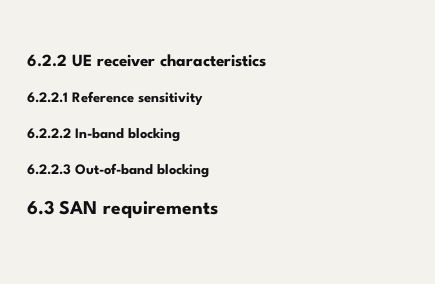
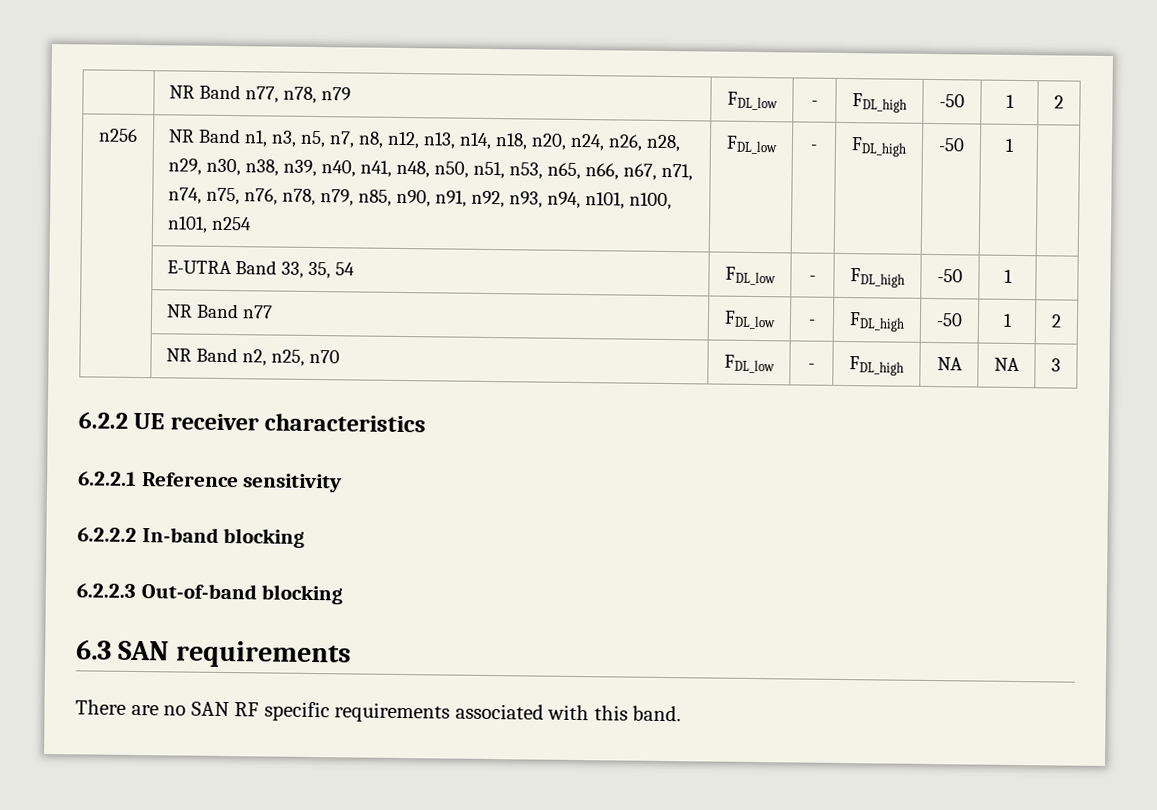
(27, 60) none -> [169,84,352,104] [727,91,778,111] [811,100,818,106] [852,93,907,113] [939,94,965,108] [1005,94,1015,108] [1054,95,1064,109] [98,128,138,142] [168,128,681,152] [168,158,694,181] [168,187,673,210] [167,216,253,233] [726,135,778,155] [810,144,817,150] [851,137,907,157] [938,138,965,152] [1004,138,1015,152] [167,260,356,279] [725,266,776,286] [809,275,816,281] [850,268,905,288] [937,269,963,283] [1003,269,1013,283] [166,303,274,319] [724,310,776,330] [808,319,815,325] [849,312,905,332] [936,313,963,327] [1002,313,1013,327] [1051,314,1062,328] [166,347,341,366] [724,354,775,374] [808,363,815,369] [849,356,904,376] [936,357,963,371] [994,357,1020,371] [1051,358,1061,372] | NR Band n77, n78, n79 | FDL_low | - | FDL_high | -50 | 1 | 2 // n256 | NR Band n1, n3, n5, n7, n8, n12, n13, n14, n18, n20, n24, n26, n28, n29, n30, n38, n39, n40, n41, n48, n50, n51, n53, n65, n66, n67, n71, n74, n75, n76, n78, n79, n85, n90, n91, n92, n93, n94, n101, n100, n101, n254 | FDL_low | - | FDL_high | -50 | 1 | // | E-UTRA Band 33, 35, 54 | FDL_low | - | FDL_high | -50 | 1 | // | NR Band n77 | FDL_low | - | FDL_high | -50 | 1 | 2 // | NR Band n2, n25, n70 | FDL_low | - | FDL_high | NA | NA | 3 //
(218, 210) none -> [75,699,682,723] // There are no SAN RF specific requirements associated with this band.

